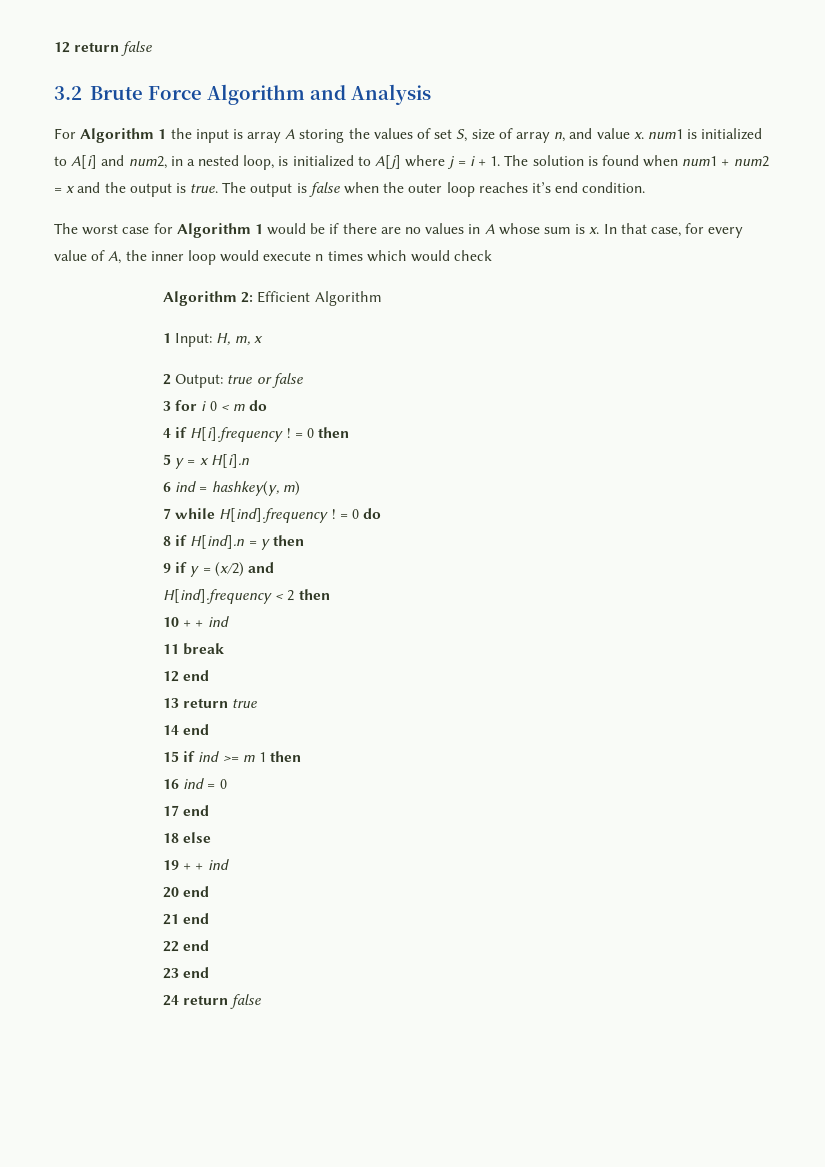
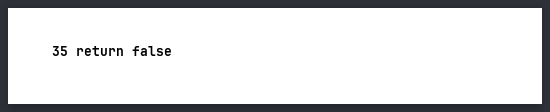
[54,41,153,56] [54,84,431,105] [54,128,763,143] [54,155,769,170] [54,182,646,197] [54,223,744,238] [54,250,493,265] [163,291,382,306] [163,333,263,347] [163,373,303,388] [163,400,268,411] [163,427,350,442] [163,454,249,469] [163,481,300,496] [163,508,382,523] [163,535,305,550] [163,562,275,577] [163,589,330,604] [163,616,229,627] [163,643,225,655] [163,670,210,682] [163,698,258,708] [163,724,210,735] [163,751,302,762] [163,778,227,789] [163,805,210,816] [163,832,212,843] [163,859,229,870] [163,886,210,898] [163,913,210,925] [163,940,210,952] [163,967,210,979] [163,994,262,1009] 12 return false // 3.2 Brute Force Algorithm and Analysis // For Algorithm 1 the input is array A storing the values of set S, size of array n, and value x. num1 is initialized to A[i] and num2, in a nested loop, is initialized to A[j] where j = i + 1. The solution is found when num1 + num2 = x and the output is true. The output is false when the outer loop reaches it’s end condition. // The worst case for Algorithm 1 would be if there are no values in A whose sum is x. In that case, for every value of A, the inner loop would execute n times which would check // Algorithm 2: Efficient Algorithm // 1 Input: H, m, x // 2 Output: true or false // 3 for i 0 < m do // 4 if H[i].frequency ! = 0 then // 5 y = x H[i].n // 6 ind = hashkey(y, m) // 7 while H[ind].frequency ! = 0 do // 8 if H[ind].n = y then // 9 if y = (x/2) and // H[ind].frequency < 2 then // 10 + + ind // 11 break // 12 end // 13 return true // 14 end // 15 if ind >= m 1 then // 16 ind = 0 // 17 end // 18 else // 19 + + ind // 20 end // 21 end // 22 end // 23 end // 24 return false -> [52,46,173,56] 35 return false

